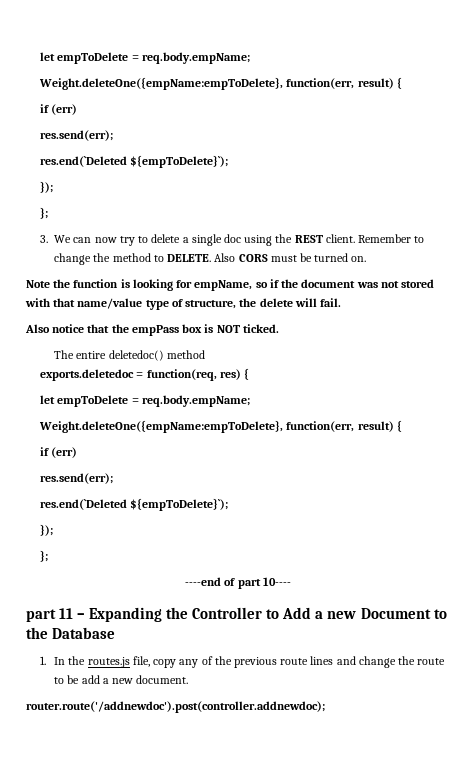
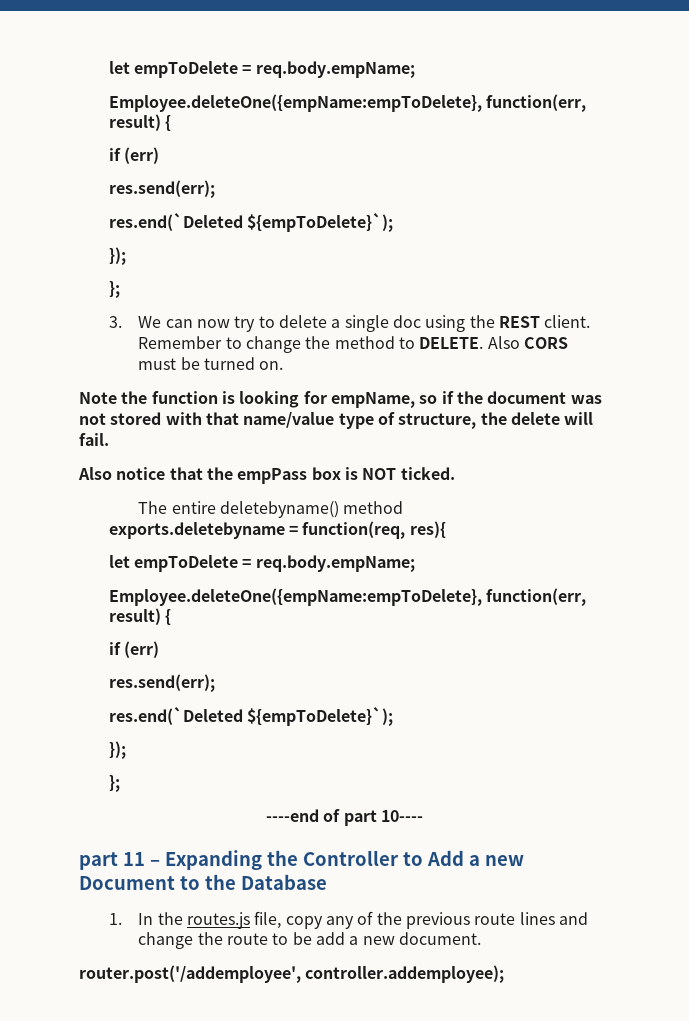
[40,52,250,64] [39,77,284,90] let empToDelete = req.body.empName; // Weight.deleteOne({empName:empToDelete}, -> [108,61,415,78] [108,94,482,112] let empToDelete = req.body.empName; // Employee.deleteOne({empName:empToDelete},
[108,350,164,361] deletedoc() -> [219,501,339,518] deletebyname()
[40,369,135,381] exports.deletedoc -> [108,522,285,539] exports.deletebyname
[219,368,249,380] [40,395,250,407] [39,420,284,433] res) { // let empToDelete = req.body.empName; // Weight.deleteOne({empName:empToDelete}, -> [409,521,446,538] [108,555,415,572] [108,588,482,606] res){ // let empToDelete = req.body.empName; // Employee.deleteOne({empName:empToDelete},
[26,701,325,713] router.route('/addnewdoc').post(controller.addnewdoc); -> [79,965,505,983] router.post('/addemployee', controller.addemployee);

